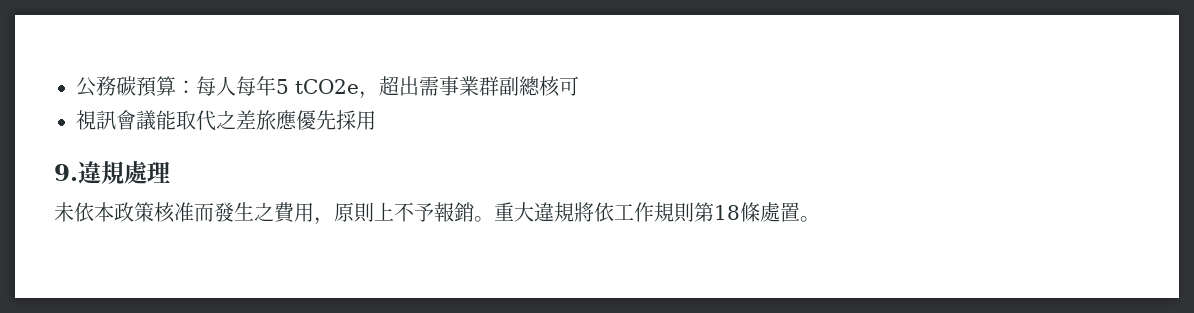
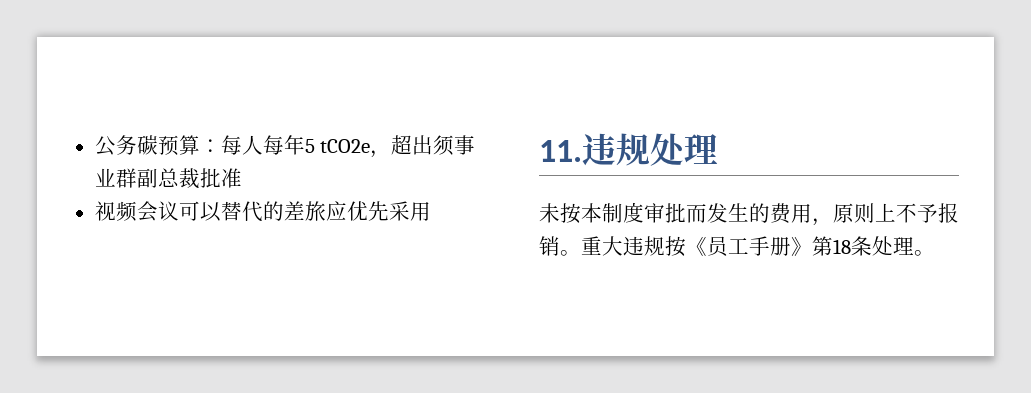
[96,76,156,97] 務碳預 -> [115,135,179,156] 务碳预
[419,76,579,97] [76,110,376,131] [54,160,170,184] [54,202,800,225] 需事業群副總核可 // 視訊會議能取代之差旅應優先採用 // 9.違規處理 // 未依本政策核准而發生之費用，原則上不予報銷。重大違規將依工作規則第18條處置 -> [433,135,476,156] [94,168,242,189] [94,201,431,222] [539,133,718,166] [539,202,959,226] [539,236,914,257] 须事业群副总裁批准 // 视频会议可以替代的差旅应优先采用 // 11.违规处理 // 未按本制度审批而发生的费用，原则上不予报销。重大违规按《员工手册》第18条处理

